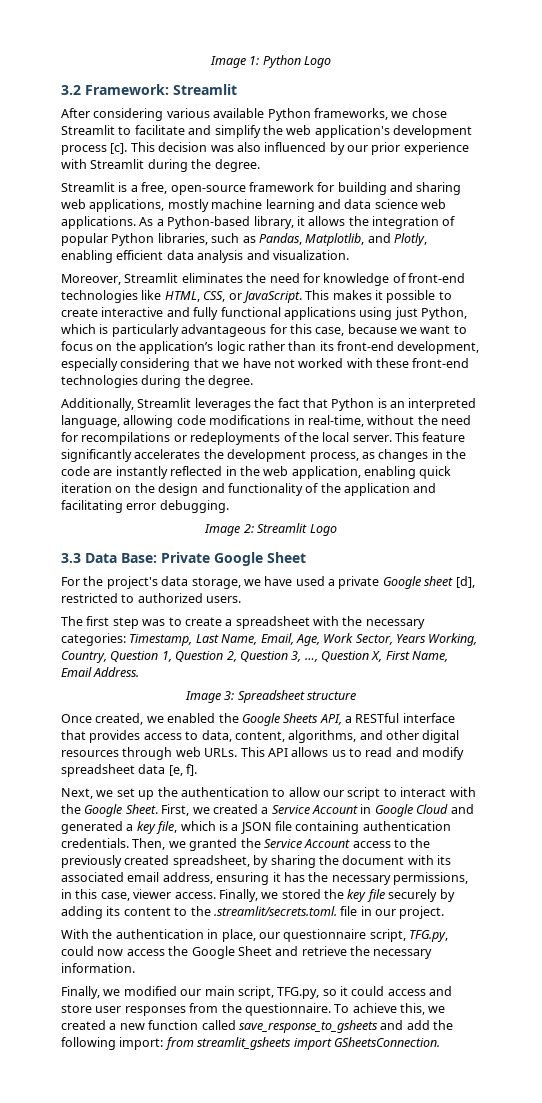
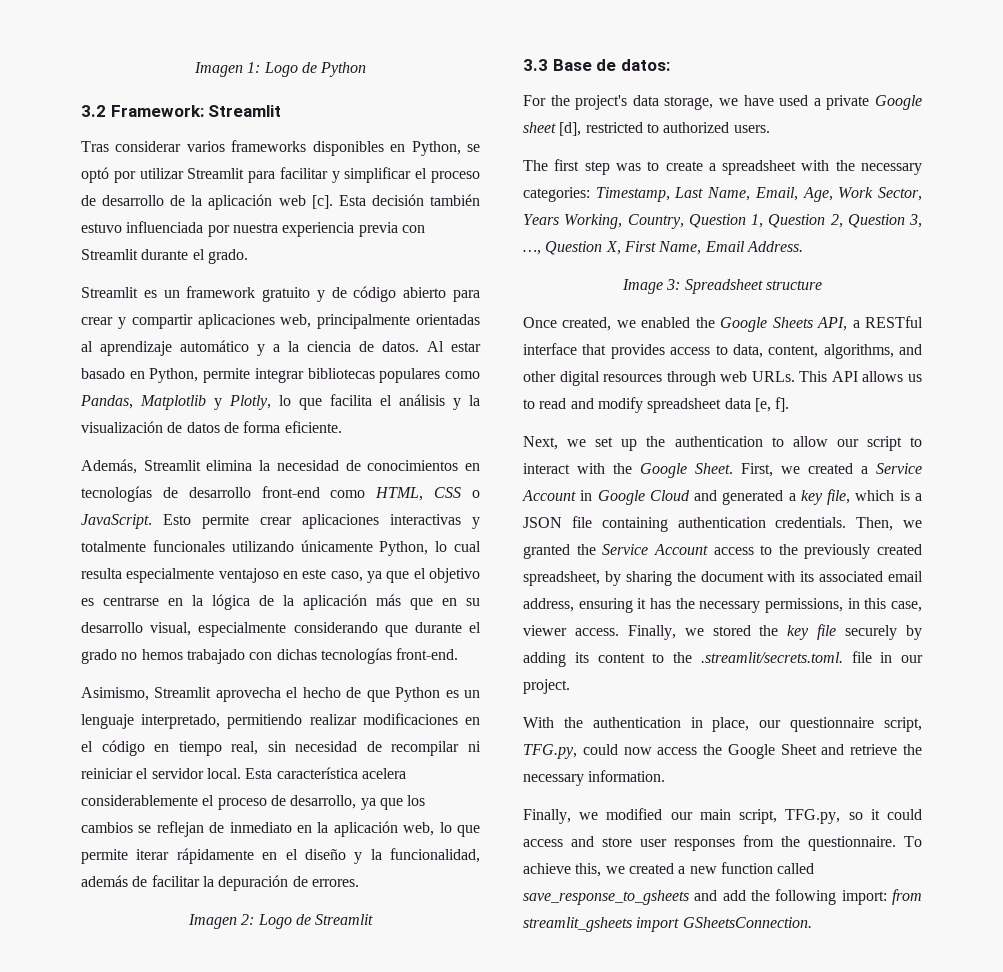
[209,55,332,68] Image 1: Python Logo -> [193,62,367,77] Imagen 1: Logo de Python
[61,108,447,121] [61,125,472,138] [61,142,469,155] [61,159,260,172] [61,182,462,195] [61,199,446,212] [61,216,456,229] [61,233,427,246] [61,250,349,263] [61,273,465,286] [61,290,452,303] [61,307,467,320] [61,324,467,337] [61,341,480,354] [61,358,470,371] [61,375,254,388] [61,398,477,411] [61,415,471,428] [61,432,466,445] [61,449,466,462] [61,466,452,479] [61,483,437,496] [61,500,229,513] [204,523,337,536] [61,552,306,566] After considering various available Python frameworks, we chose Streamlit to facilitate and simplify the web application's development process [c]. This decision was also influenced by our prior experience with Streamlit during the degree. // Streamlit is a free, open-source framework for building and sharing web applications, mostly machine learning and data science web applications. As a Python-based library, it allows the integration of popular Python libraries, such as Pandas, Matplotlib, and Plotly, enabling efficient data analysis and visualization. // Moreover, Streamlit eliminates the need for knowledge of front-end technologies like HTML, CSS, or JavaScript. This makes it possible to create interactive and fully functional applications using just Python, which is particularly advantageous for this case, because we want to focus on the application’s logic rather than its front-end development, especially considering that we have not worked with these front-end technologies during the degree. // Additionally, Streamlit leverages the fact that Python is an interpreted language, allowing code modifications in real-time, without the need for recompilations or redeployments of the local server. This feature significantly accelerates the development process, as changes in the code are instantly reflected in the web application, enabling quick iteration on the design and functionality of the application and facilitating error debugging. // Image 2: Streamlit Logo // 3.3 Data Base: Private Google Sheet -> [81,140,480,156] [81,167,480,183] [81,194,480,210] [81,221,425,237] [81,249,248,264] [81,286,480,302] [81,314,481,329] [81,340,481,356] [81,368,480,383] [80,394,480,410] [81,421,342,433] [81,459,481,474] [81,486,480,502] [81,514,480,529] [81,540,481,556] [81,568,480,583] [81,594,480,610] [81,622,482,637] [81,648,459,664] [81,687,481,702] [81,713,480,729] [81,740,481,756] [81,767,406,779] [81,795,426,810] [81,821,480,837] [81,848,480,864] [81,875,359,891] [187,914,374,929] [523,59,670,71] Tras considerar varios frameworks disponibles en Python, se optó por utilizar Streamlit para facilitar y simplificar el proceso de desarrollo de la aplicación web [c]. Esta decisión también estuvo influenciada por nuestra experiencia previa con Streamlit durante el grado. // Streamlit es un framework gratuito y de código abierto para crear y compartir aplicaciones web, principalmente orientadas al aprendizaje automático y a la ciencia de datos. Al estar basado en Python, permite integrar bibliotecas populares como Pandas, Matplotlib y Plotly, lo que facilita el análisis y la visualización de datos de forma eficiente. // Además, Streamlit elimina la necesidad de conocimientos en tecnologías de desarrollo front-end como HTML, CSS o JavaScript. Esto permite crear aplicaciones interactivas y totalmente funcionales utilizando únicamente Python, lo cual resulta especialmente ventajoso en este caso, ya que el objetivo es centrarse en la lógica de la aplicación más que en su desarrollo visual, especialmente considerando que durante el grado no hemos trabajado con dichas tecnologías front-end. // Asimismo, Streamlit aprovecha el hecho de que Python es un lenguaje interpretado, permitiendo realizar modificaciones en el código en tiempo real, sin necesidad de recompilar ni reiniciar el servidor local. Esta característica acelera considerablemente el proceso de desarrollo, ya que los cambios se reflejan de inmediato en la aplicación web, lo que permite iterar rápidamente en el diseño y la funcionalidad, además de facilitar la depuración de errores. // Imagen 2: Logo de Streamlit // 3.3 Base de datos:

